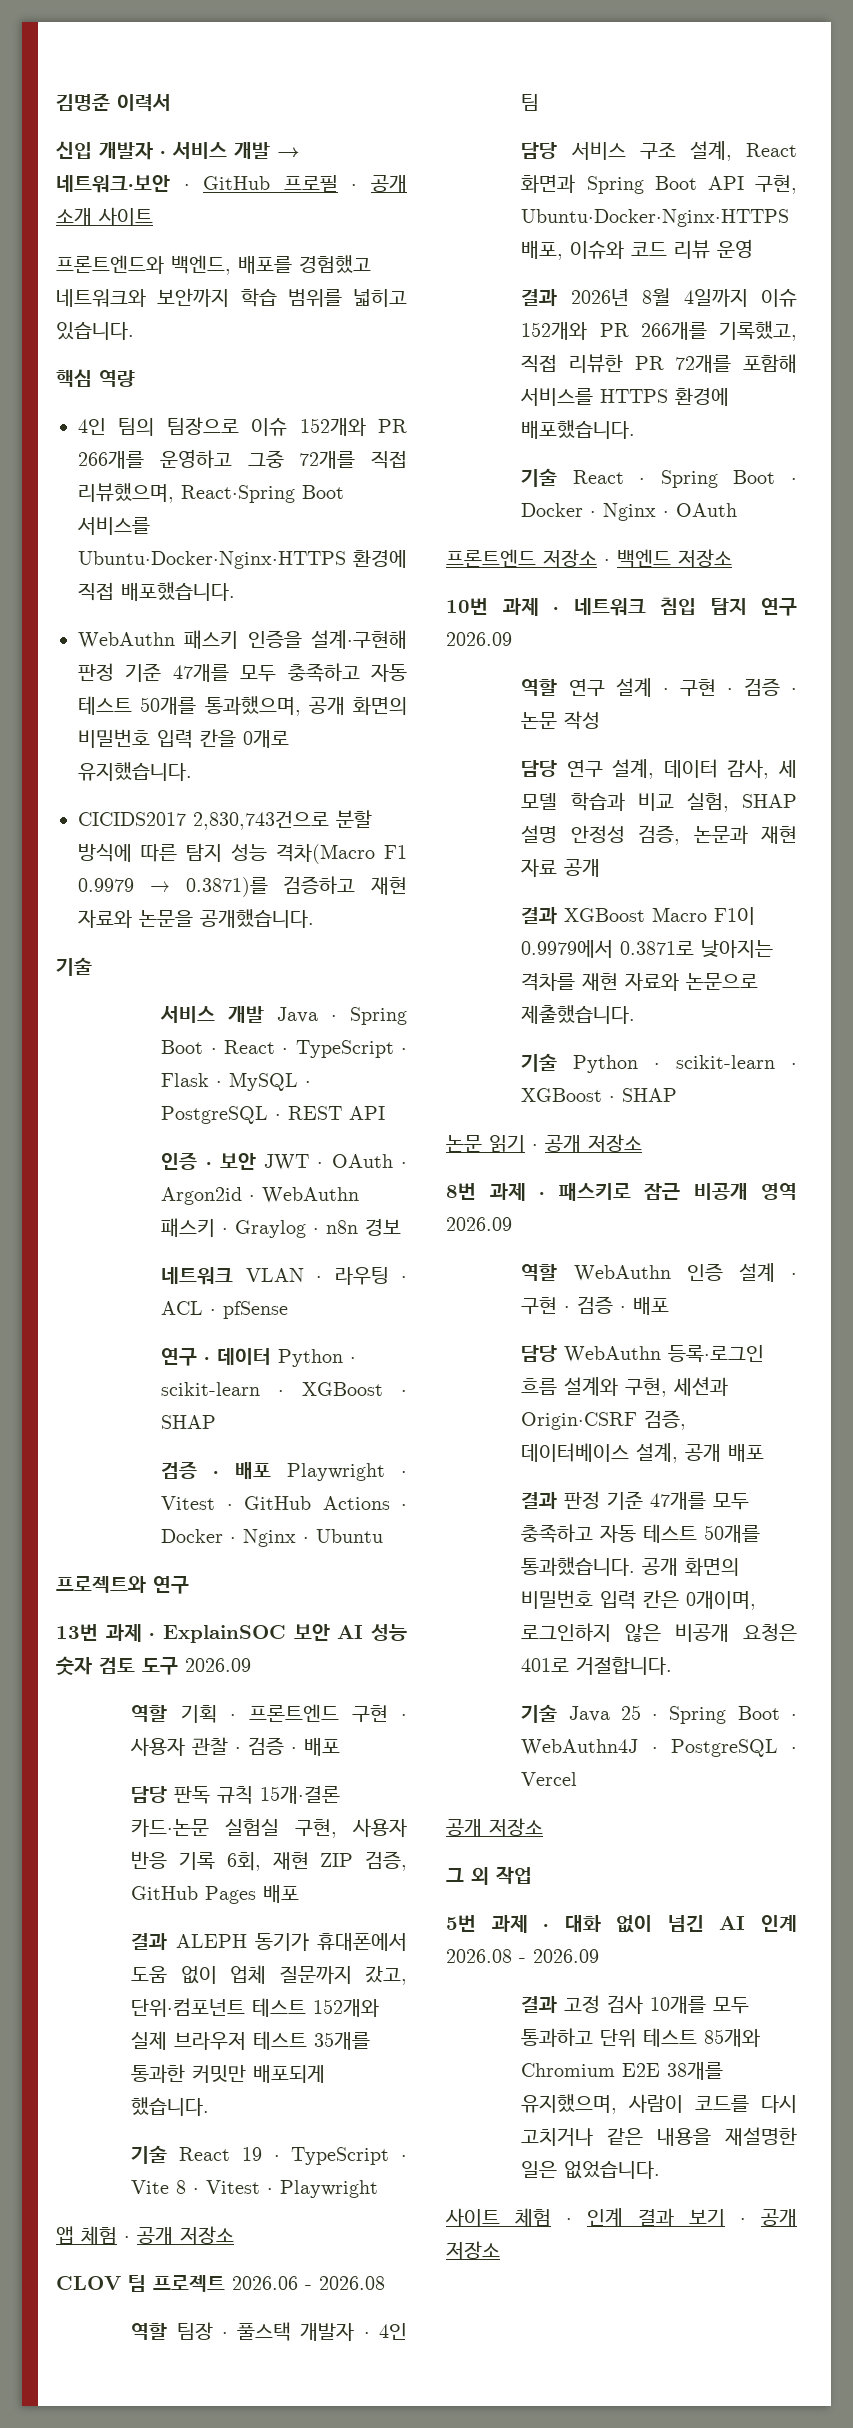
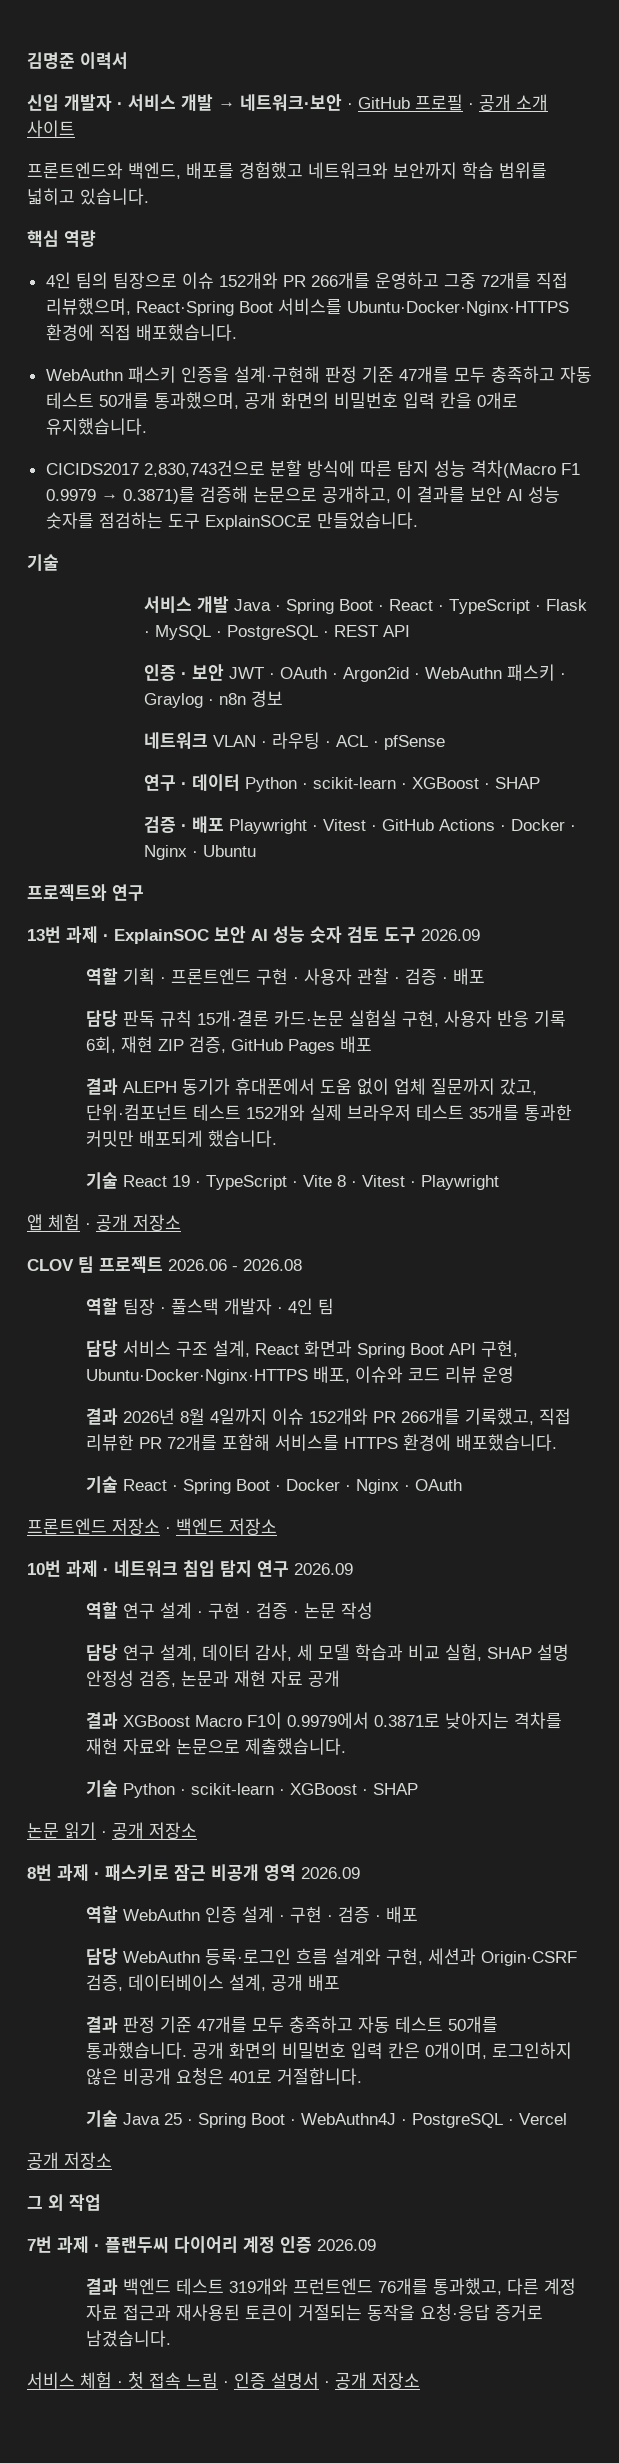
[283,876,407,895] [78,909,314,928] 검증하고 재현 자료와 논문을 공개했습니다. -> [199,486,560,503] [45,512,418,530] 검증해 논문으로 공개하고, 이 결과를 보안 AI 성능 숫자를 점검하는 도구 ExplainSOC로 만들었습니다.
[446,1915,797,1933] [446,1949,599,1963] [521,1995,750,2014] [521,2028,761,2047] [521,2062,724,2080] [521,2094,797,2114] [521,2127,797,2146] [521,2161,661,2179] [445,2208,725,2227] 5번 과제 · 대화 없이 넘긴 AI 인계 2026.08 - 2026.09 // 결과 고정 검사 10개를 모두 통과하고 단위 테스트 85개와 Chromium E2E 38개를 유지했으며, 사람이 코드를 다시 고치거나 같은 내용을 재설명한 일은 없었습니다. // 사이트 체험 · 인계 결과 보기 -> [27,2236,376,2253] [85,2278,576,2295] [85,2304,543,2321] [85,2330,171,2347] [27,2372,319,2389] 7번 과제 · 플랜두씨 다이어리 계정 인증 2026.09 // 결과 백엔드 테스트 319개와 프런트엔드 76개를 통과했고, 다른 계정 자료 접근과 재사용된 토큰이 거절되는 동작을 요청·응답 증거로 남겼습니다. // 서비스 체험 · 첫 접속 느림 · 인증 설명서

